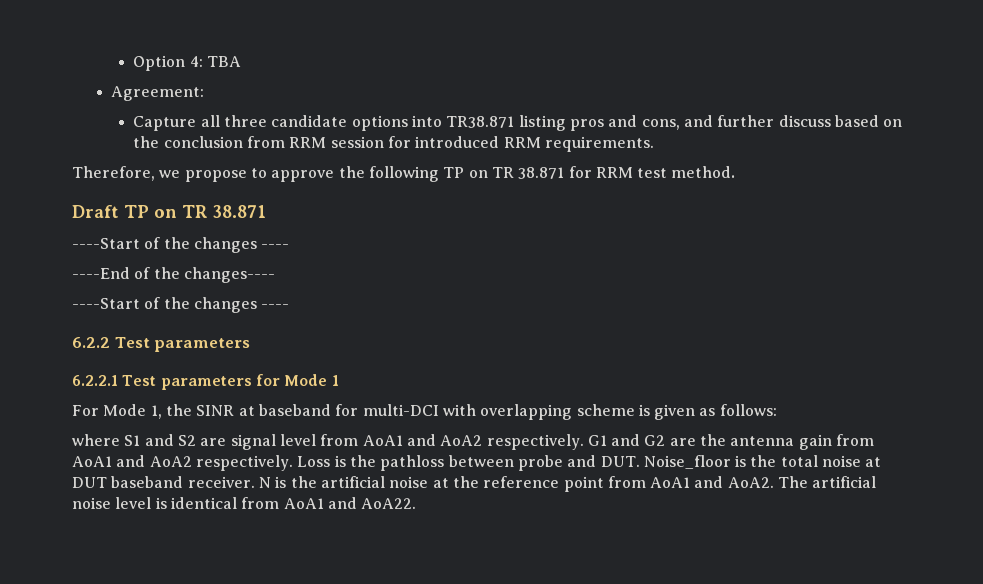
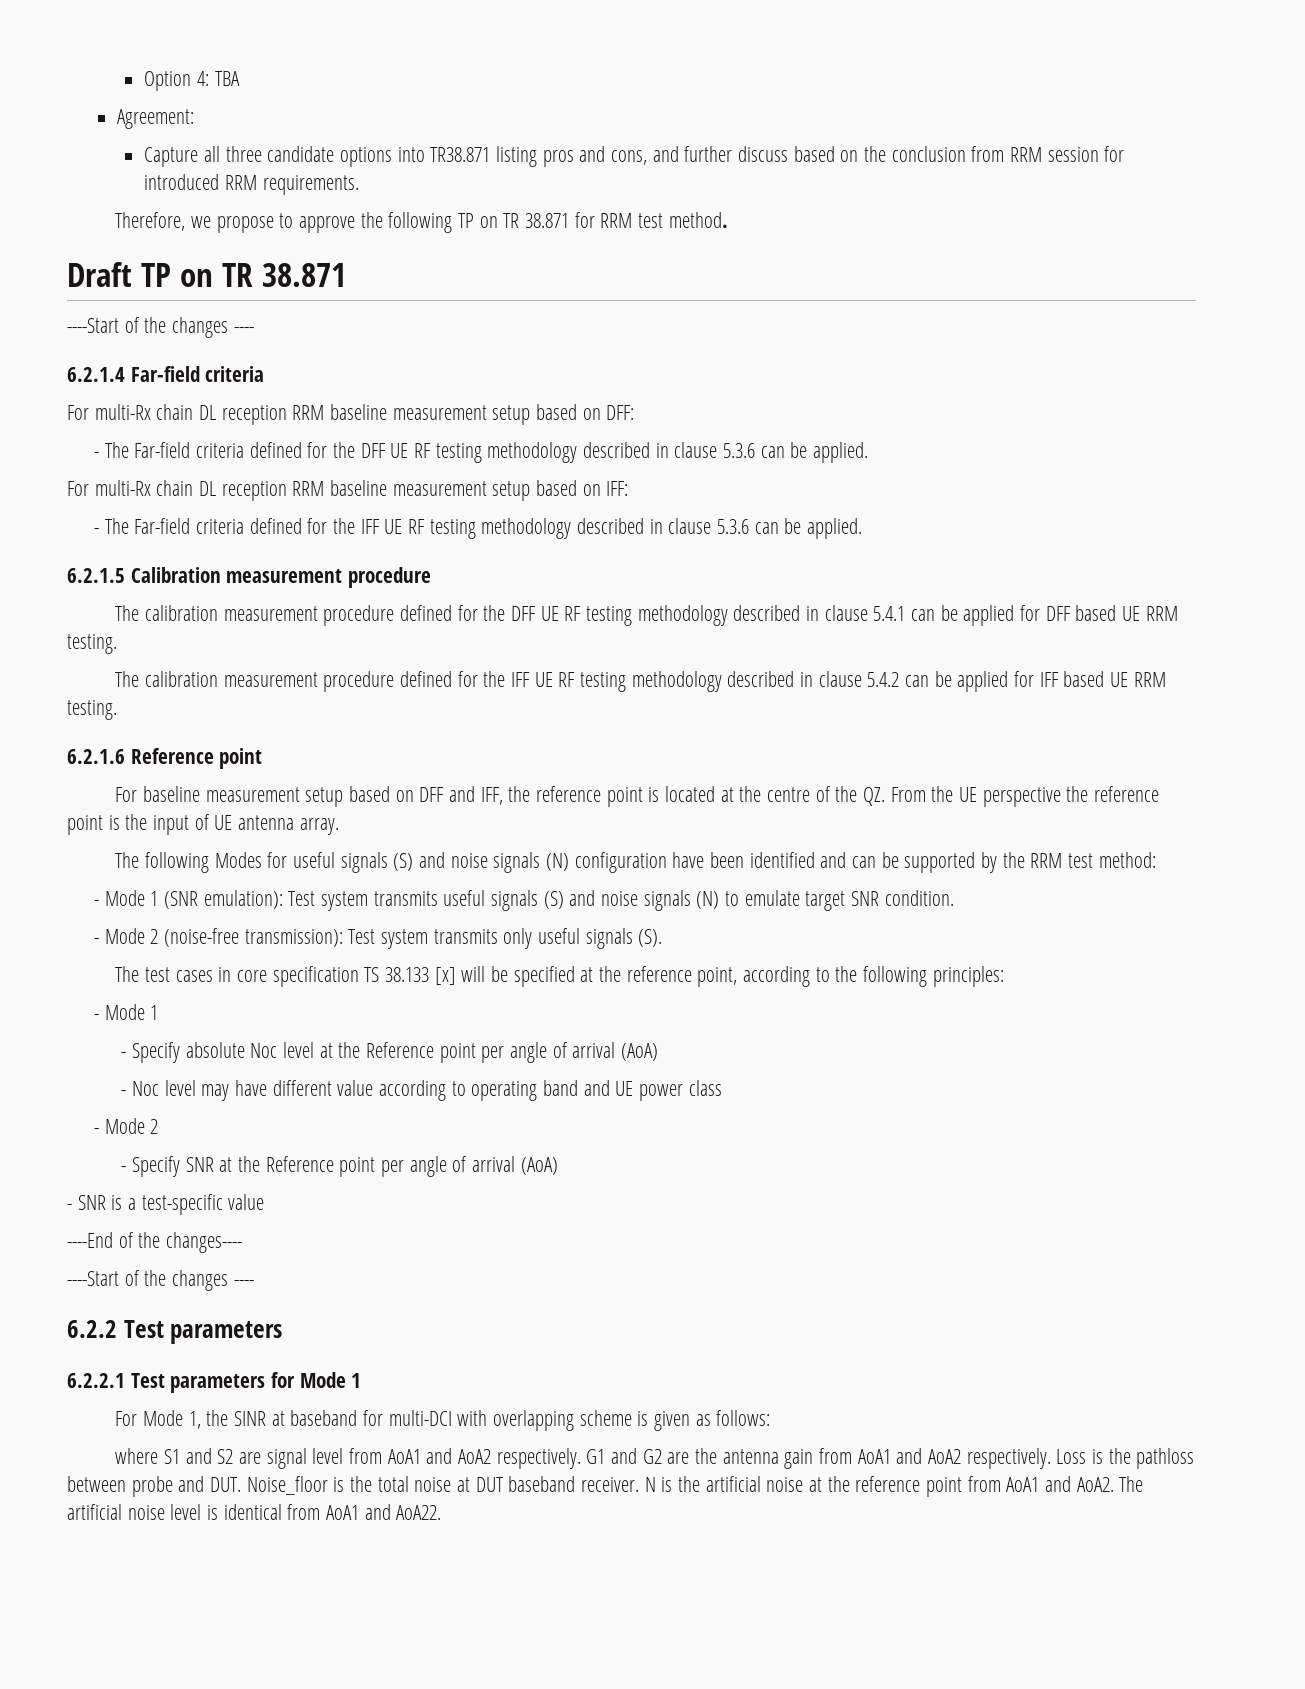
(290, 246) none -> [67,366,265,382] [67,404,635,425] [94,442,869,463] [67,480,629,501] [94,518,863,539] [67,567,432,588] [115,605,1178,626] [67,634,117,654] [115,671,1166,692] [67,700,117,720] [67,748,263,769] [115,786,1159,807] [67,814,339,835] [115,852,1156,873] [94,890,954,911] [94,928,663,949] [115,966,1004,987] [94,1004,159,1020] [121,1042,658,1063] [121,1080,722,1101] [94,1118,159,1134] [121,1156,558,1177] [67,1194,265,1215] // 6.2.1.4 Far-field criteria // For multi-Rx chain DL reception RRM baseline measurement setup based on DFF: // - The Far-field criteria defined for the DFF UE RF testing methodology described in clause 5.3.6 can be applied. // For multi-Rx chain DL reception RRM baseline measurement setup based on IFF: // - The Far-field criteria defined for the IFF UE RF testing methodology described in clause 5.3.6 can be applied. // 6.2.1.5 Calibration measurement procedure // The calibration measurement procedure defined for the DFF UE RF testing methodology described in clause 5.4.1 can be applied for DFF based UE RRM testing. // The calibration measurement procedure defined for the IFF UE RF testing methodology described in clause 5.4.2 can be applied for IFF based UE RRM testing. // 6.2.1.6 Reference point // For baseline measurement setup based on DFF and IFF, the reference point is located at the centre of the QZ. From the UE perspective the reference point is the input of UE antenna array. // The following Modes for useful signals (S) and noise signals (N) configuration have been identified and can be supported by the RRM test method: // - Mode 1 (SNR emulation): Test system transmits useful signals (S) and noise signals (N) to emulate target SNR condition. // - Mode 2 (noise-free transmission): Test system transmits only useful signals (S). // The test cases in core specification TS 38.133 [x] will be specified at the reference point, according to the following principles: // - Mode 1 // - Specify absolute Noc level at the Reference point per angle of arrival (AoA) // - Noc level may have different value according to operating band and UE power class // - Mode 2 // - Specify SNR at the Reference point per angle of arrival (AoA) // - SNR is a test-specific value

